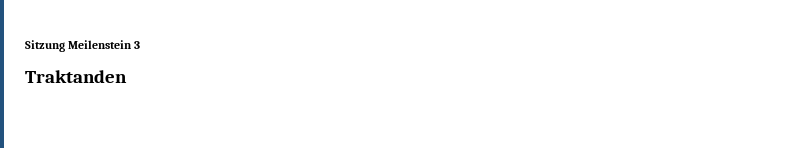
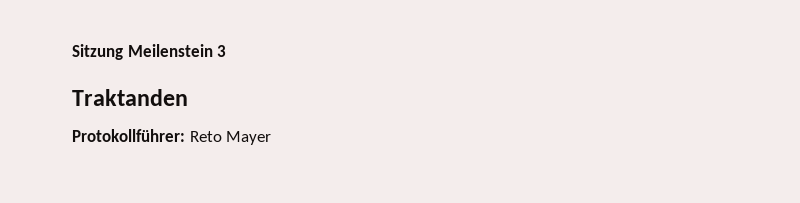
(127, 76) none -> [72,129,272,145] // Protokollführer: Reto Mayer

